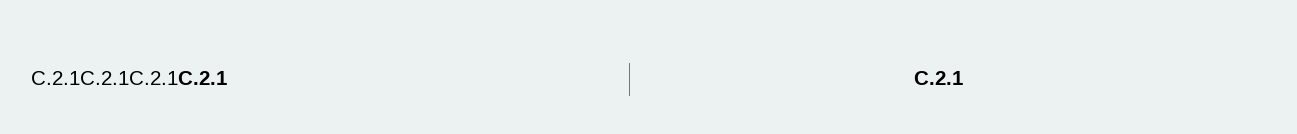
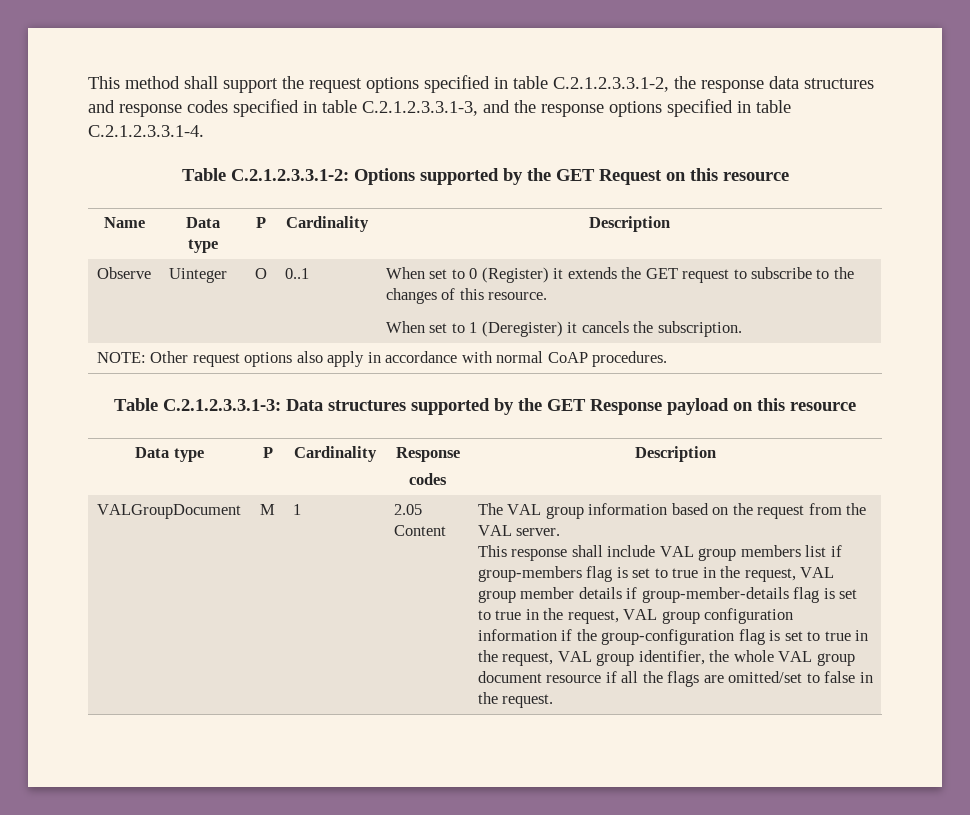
[31,71,227,85] [914,71,963,85] C.2.1C.2.1C.2.1C.2.1 // C.2.1 -> [88,75,874,93] [88,99,791,117] [88,125,204,137] [181,168,789,185] [104,217,145,228] [186,217,220,228] [188,239,218,253] [256,217,266,228] [286,216,369,232] [589,216,670,232] [96,267,151,279] [168,268,227,283] [255,268,267,279] [284,268,309,279] [385,267,854,283] [385,288,548,304] [385,321,742,337] [96,351,667,367] [114,398,856,415] [135,447,204,462] [262,447,273,458] [294,446,377,462] [395,447,460,462] [409,473,447,485] [635,446,716,462] [96,504,241,519] [260,504,275,515] [292,504,301,515] [393,504,422,515] [393,525,446,536] [477,503,867,519] [477,525,561,536] [477,545,842,561] [477,566,835,582] [477,587,858,603] [477,608,794,624] [477,629,869,645] [477,650,855,666] [477,671,873,687] [477,692,554,708] This method shall support the request options specified in table C.2.1.2.3.3.1-2, the response data structures and response codes specified in table C.2.1.2.3.3.1-3, and the response options specified in table C.2.1.2.3.3.1-4. // Table C.2.1.2.3.3.1-2: Options supported by the GET Request on this resource // Name | Data type | P | Cardinality | Description // Observe | Uinteger | O | 0..1 | When set to 0 (Register) it extends the GET request to subscribe to the changes of this resource. // When set to 1 (Deregister) it cancels the subscription. // NOTE: Other request options also apply in accordance with normal CoAP procedures. // Table C.2.1.2.3.3.1-3: Data structures supported by the GET Response payload on this resource // Data type | P | Cardinality | Response // codes | Description // VALGroupDocument | M | 1 | 2.05 Content | The VAL group information based on the request from the VAL server. // This response shall include VAL group members list if group-members flag is set to true in the request, VAL group member details if group-member-details flag is set to true in the request, VAL group configuration information if the group-configuration flag is set to true in the request, VAL group identifier, the whole VAL group document resource if all the flags are omitted/set to false in the request.

